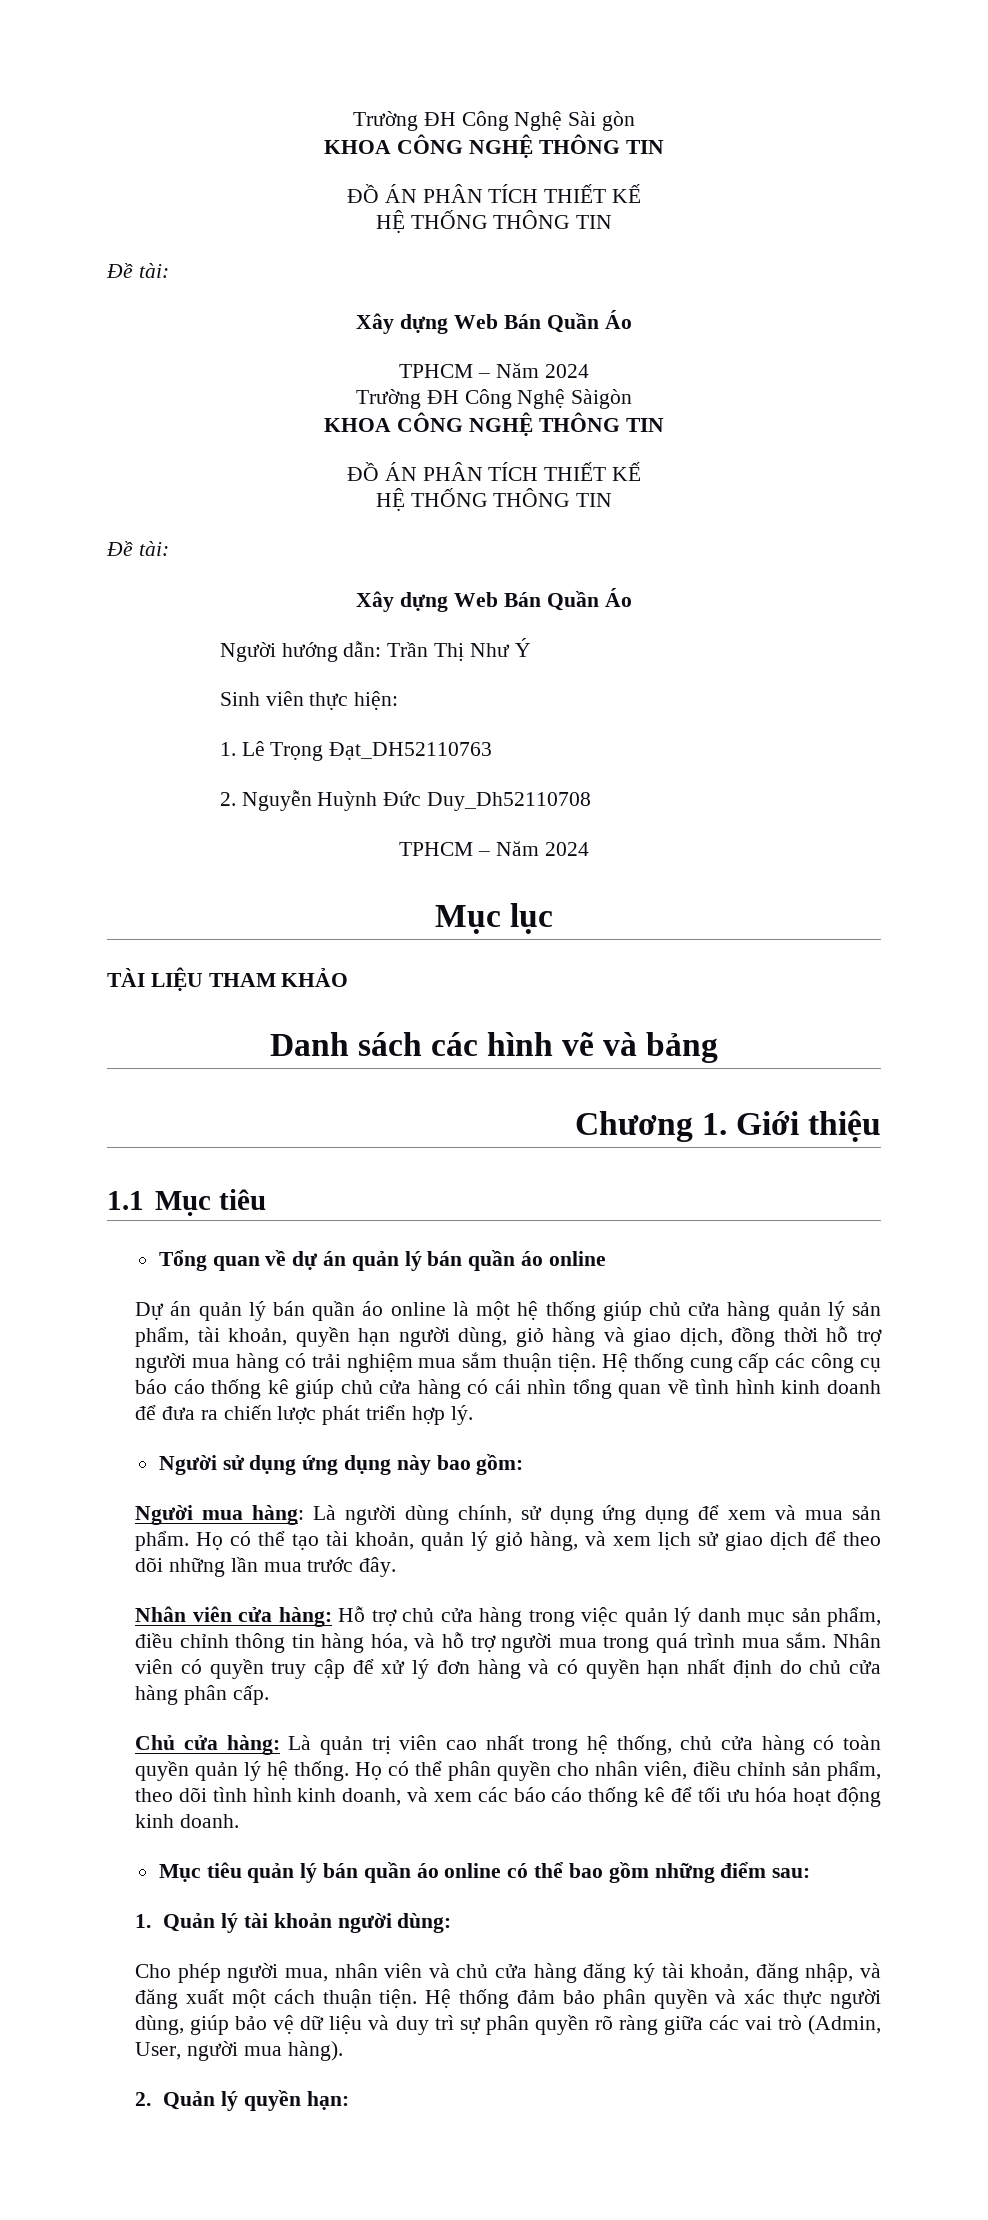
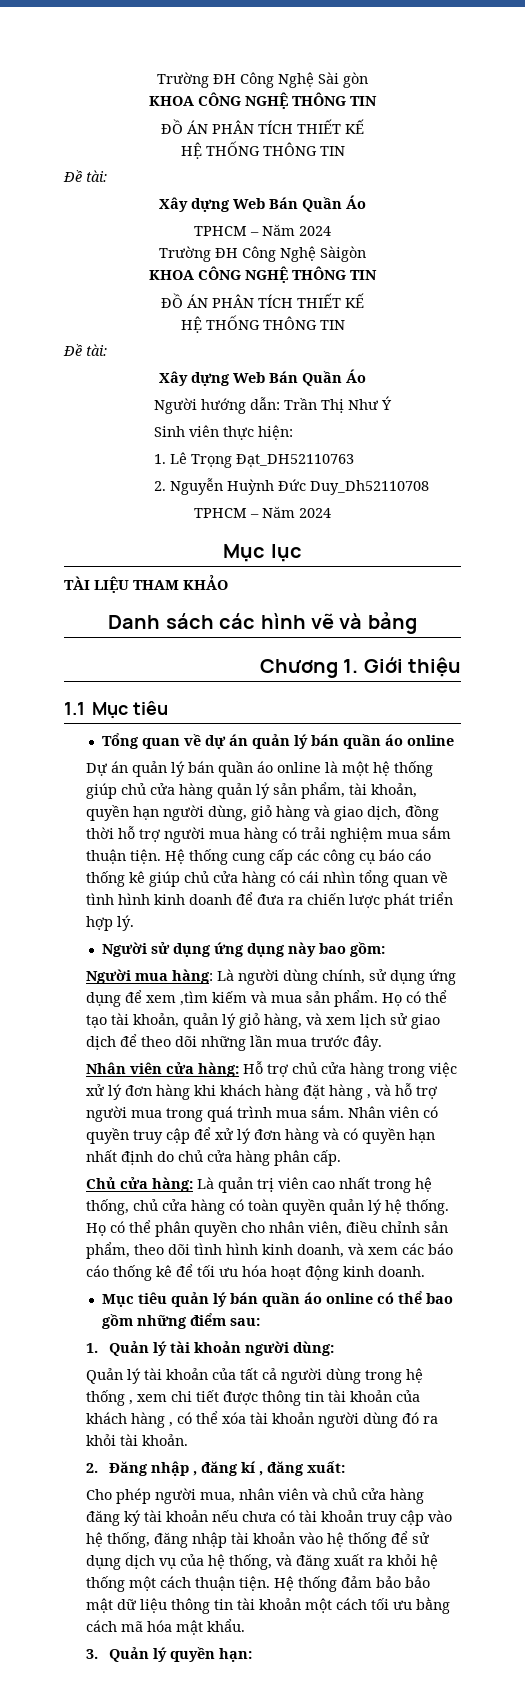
(767, 1515) none -> [180,991,248,1006] ,tìm kiếm
[624,1607,881,1627] [135,1633,408,1653] quản lý danh mục sản phẩm, điều chỉnh thông tin hàng hóa, -> [86,1084,372,1100] xử lý đơn hàng khi khách hàng đặt hàng ,
(452, 1923) none -> [86,1368,424,1384] [86,1390,421,1406] [86,1411,439,1428] [86,1434,189,1446] [86,1461,345,1476] // Quản lý tài khoản của tất cả người dùng trong hệ thống , xem chi tiết được thông tin tài khoản của khách hàng , có thể xóa tài khoản người dùng đó ra khỏi tài khoản. // 2. Đăng nhập , đăng kí , đăng xuất:
[690,1963,881,1983] [135,1989,225,2009] khoản, đăng nhập, và đăng xuất -> [166,1510,453,1526] [86,1531,430,1548] [86,1554,439,1570] [86,1576,126,1592] khoản nếu chưa có tài khoản truy cập vào hệ thống, đăng nhập tài khoản vào hệ thống để sử dụng dịch vụ của hệ thống, và đăng xuất ra khỏi hệ thống
[602,1989,882,2009] [135,2015,882,2035] [135,2041,343,2061] [135,2092,152,2106] phân quyền và xác thực người dùng, giúp bảo vệ dữ liệu và duy trì sự phân quyền rõ ràng giữa các vai trò (Admin, User, người mua hàng). // 2. -> [405,1576,431,1588] [86,1597,451,1614] [86,1619,246,1635] [86,1649,99,1659] bảo mật dữ liệu thông tin tài khoản một cách tối ưu bằng cách mã hóa mật khẩu. // 3.

